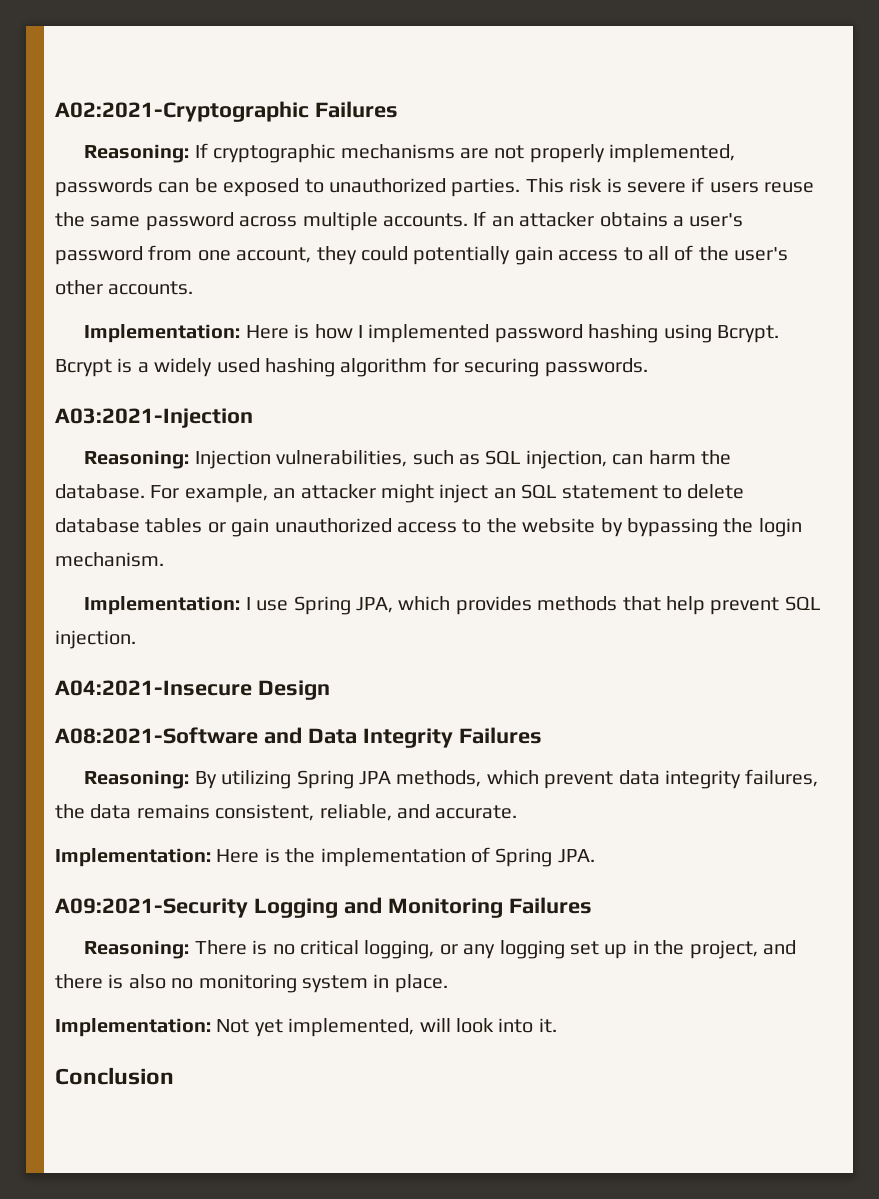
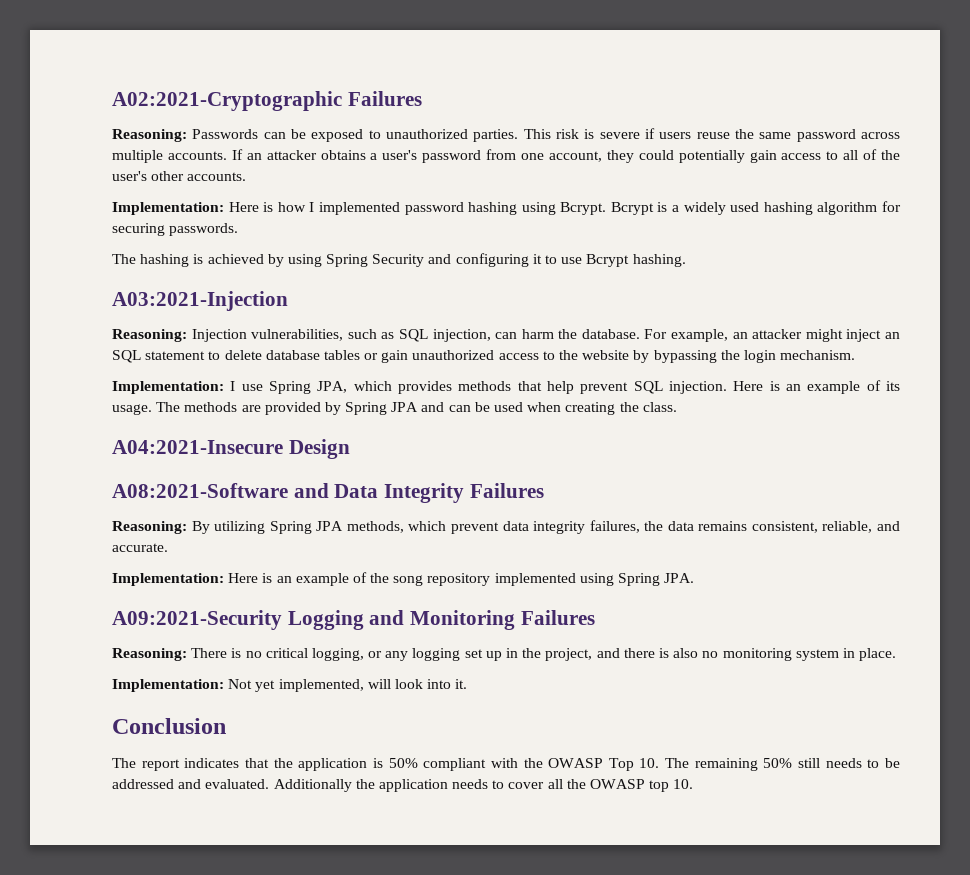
[194,143,736,163] [55,178,153,197] If cryptographic mechanisms are not properly implemented, passwords -> [192,129,259,139] Passwords
(648, 367) none -> [112,253,686,267] // The hashing is achieved by using Spring Security and configuring it to use Bcrypt hashing.
(136, 639) none -> [733,380,901,394] [112,402,677,415] Here is an example of its usage. The methods are provided by Spring JPA and can be used when creating the class.
[285,847,490,867] the implementation of -> [276,572,614,586] an example of the song repository implemented using
(174, 1076) none -> [112,758,900,771] [112,779,694,792] // The report indicates that the application is 50% compliant with the OWASP Top 10. The remaining 50% still needs to be addressed and evaluated. Additionally the application needs to cover all the OWASP top 10.

